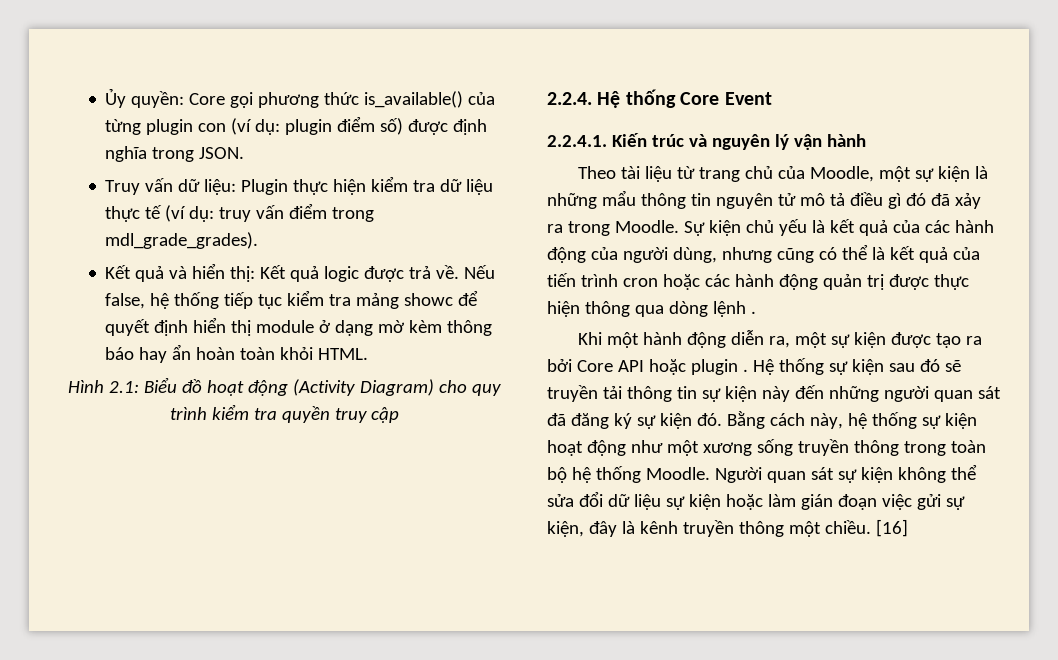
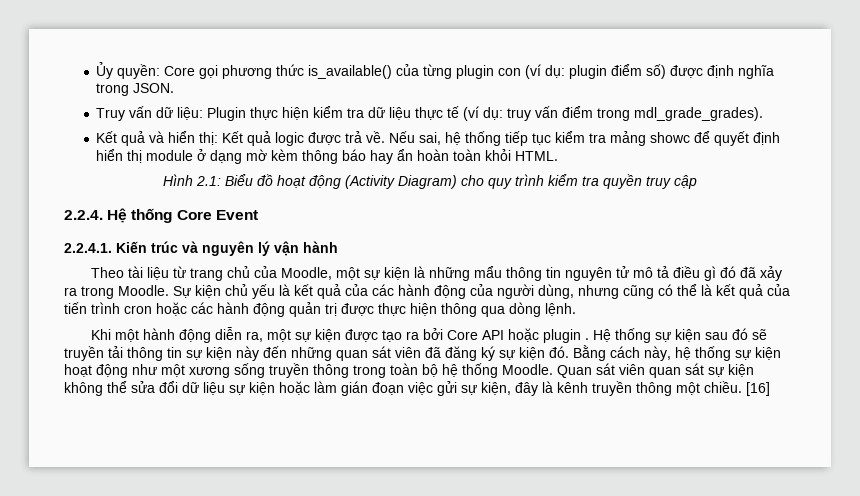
[105,293,146,309] false, -> [419,132,442,145] sai,
[712,301,756,317] lệnh . -> [545,303,576,316] lệnh.
[883,386,1001,402] người quan sát -> [336,346,421,361] quan sát viên
[714,467,762,483] Người -> [557,363,645,378] Quan sát viên

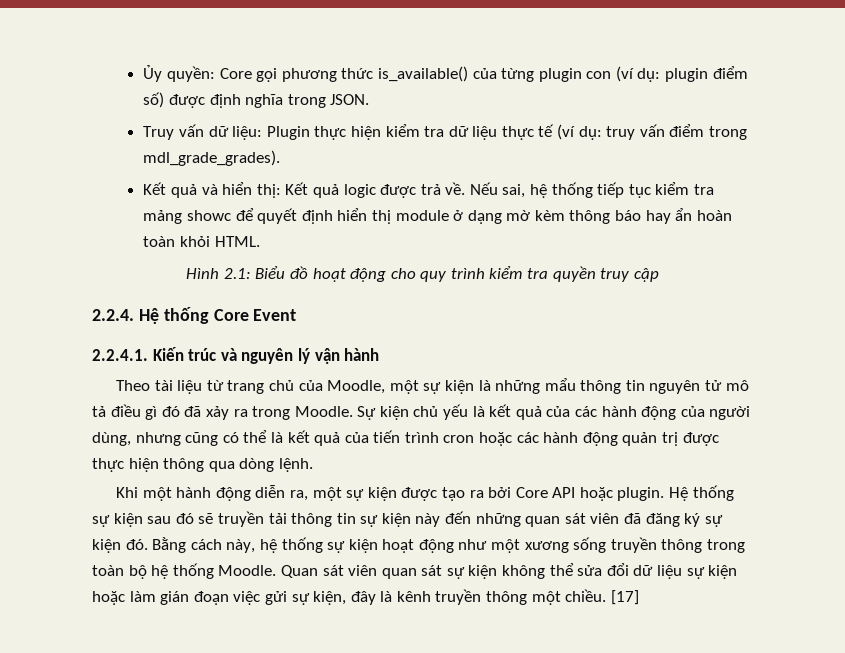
[345,175,457,189] (Activity Diagram) -> (387, 275) none
[542,329,589,343] plugin . -> [617,487,665,501] plugin.
[746,382,770,396] [16] -> [610,590,639,605] [17]

